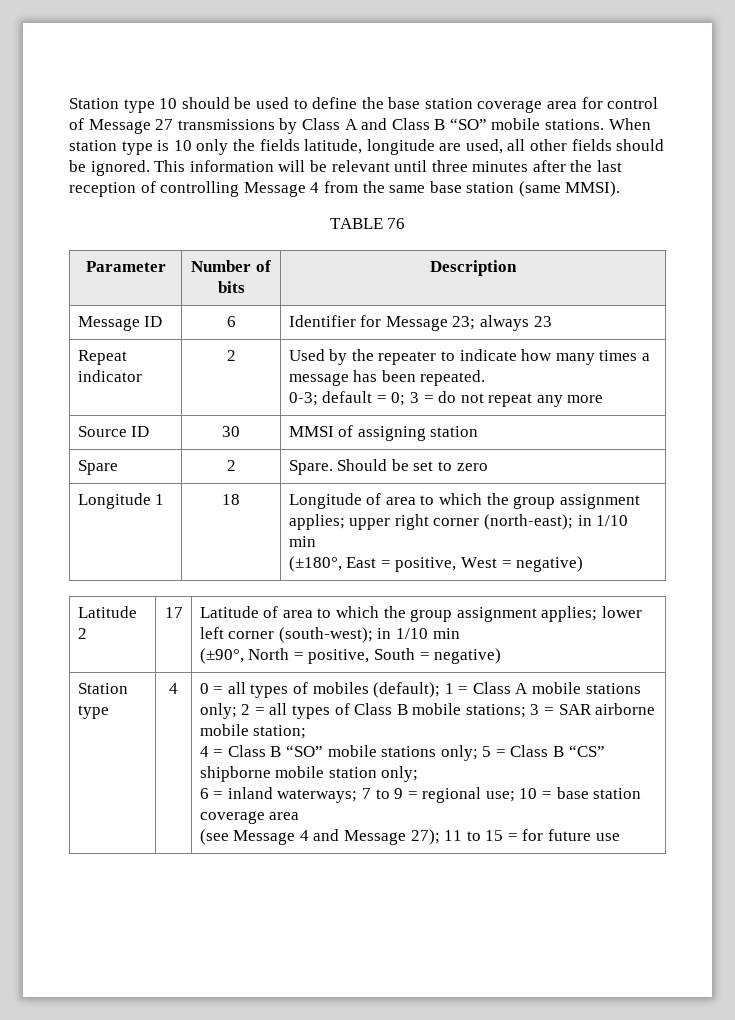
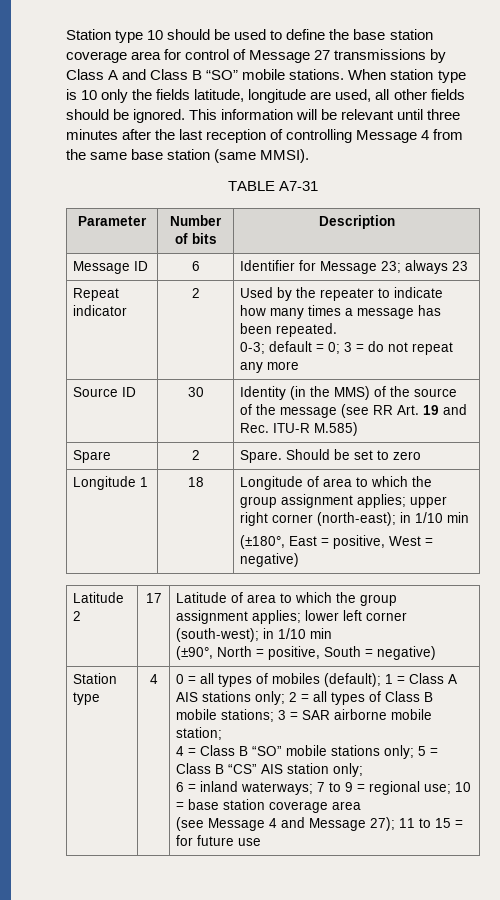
[387,218,406,229] 76 -> [279,181,319,191] A7-31
[288,425,479,441] MMSI of assigning station -> [240,386,458,400] [240,404,468,418] [240,422,359,436] Identity (in the MMS) of the source of the message (see RR Art. 19 and Rec. ITU-R M.585)
[532,682,582,694] mobile -> [176,692,199,702] AIS
[199,766,325,782] shipborne mobile -> [261,764,284,774] AIS

